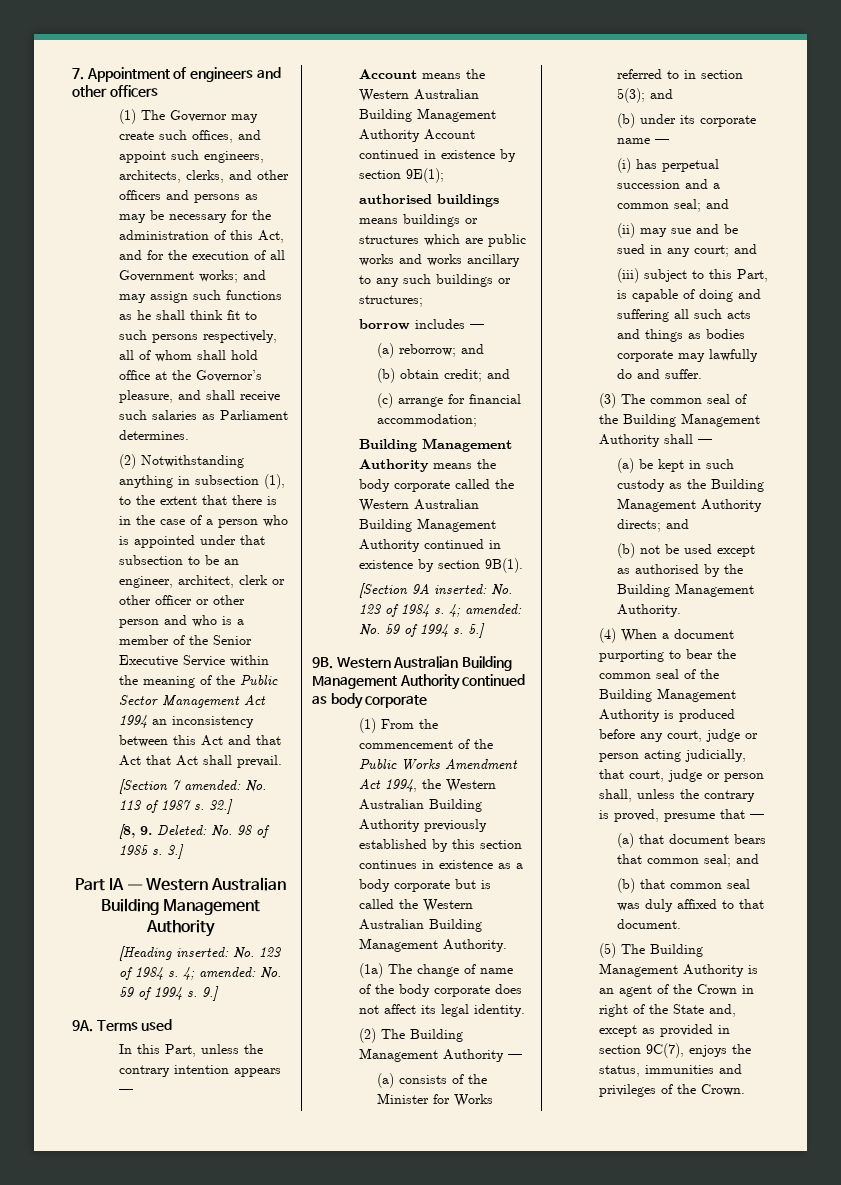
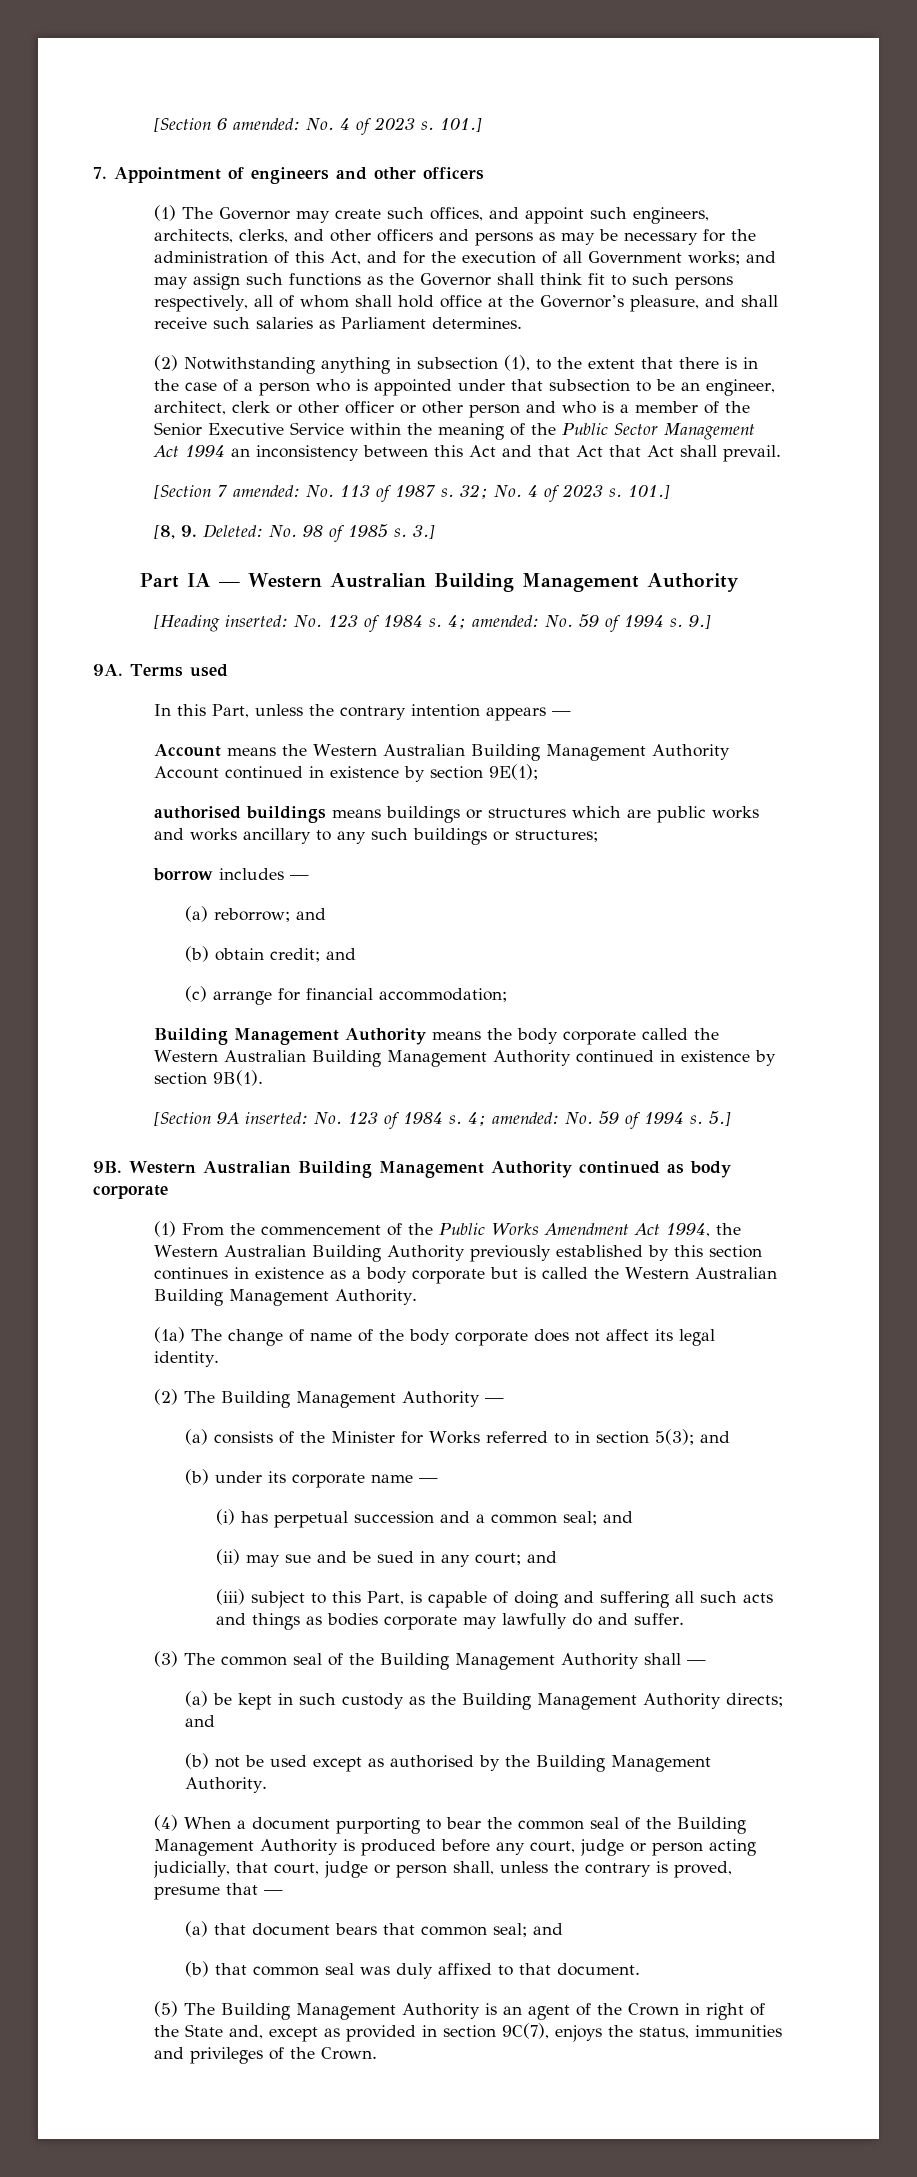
(72, 74) none -> [154,117,483,135] [Section 6 amended: No. 4 of 2023 s. 101.] //
[137,310,152,320] he -> [389,273,492,286] the Governor
[209,799,234,814] 32.] -> [460,484,671,502] 32; No. 4 of 2023 s. 101.]

